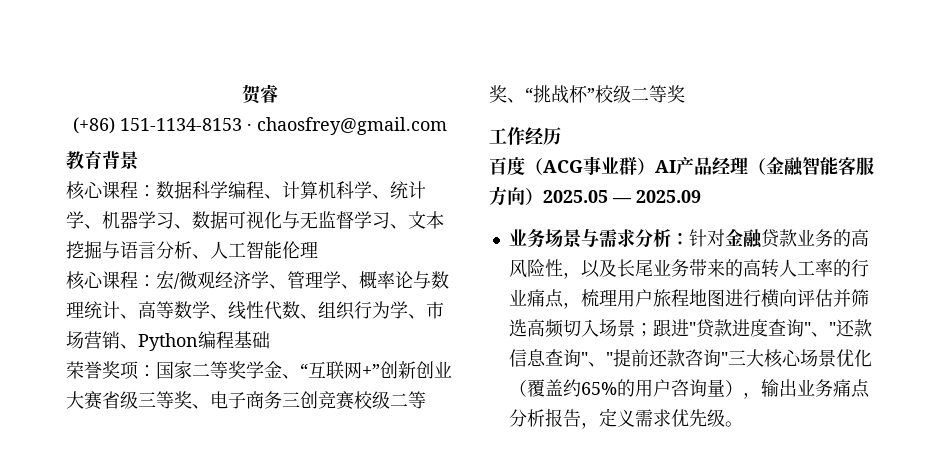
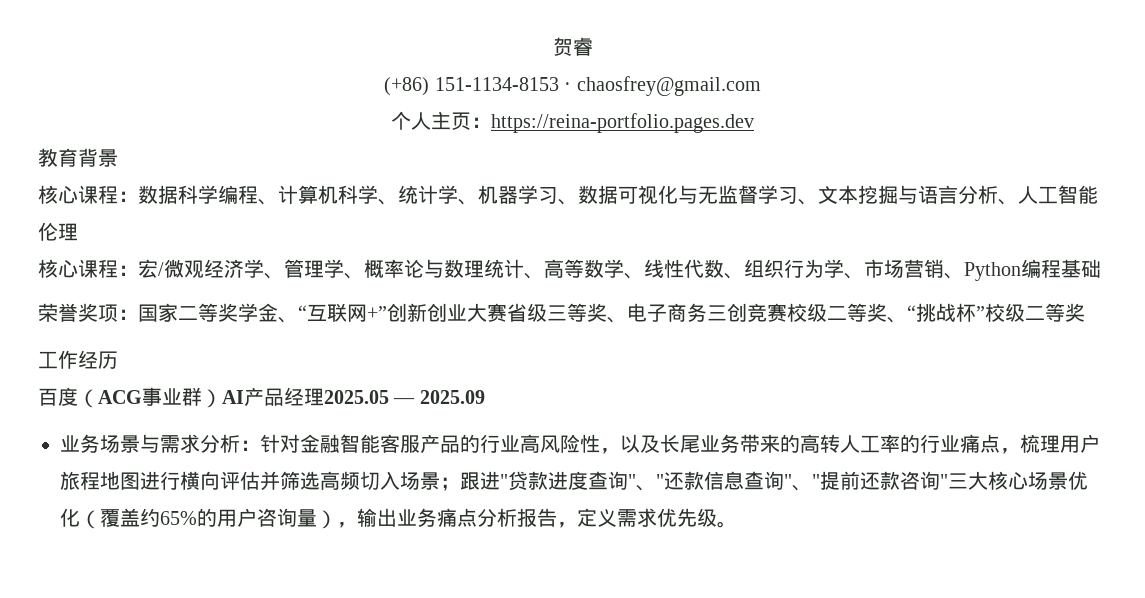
(447, 126) none -> [391,111,754,133] // 个人主页：https://reina-portfolio.pages.dev
[748,157,874,177] [489,186,543,206] （金融智能客服方向） -> (324, 397) none
[760,229,851,248] 贷款业务的 -> [340,434,520,453] 智能客服产品的行业

